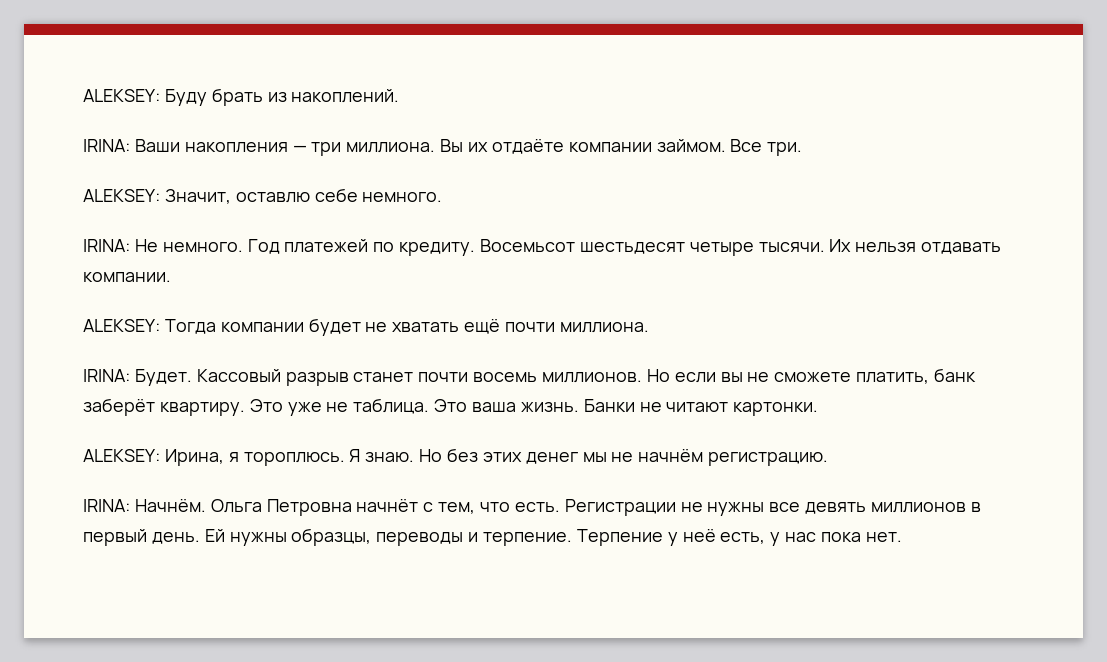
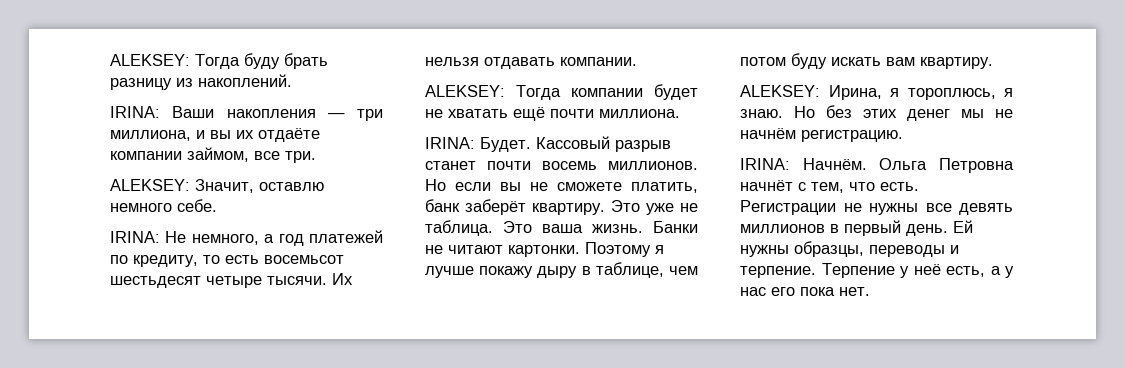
[83,88,263,106] ALEKSEY: Буду брать -> [110,53,328,69] [110,78,172,90] ALEKSEY: Тогда буду брать разницу
[346,139,464,153] миллиона. Вы -> [110,130,231,141] миллиона, и вы
[656,139,763,152] займом. Все -> [187,147,280,162] займом, все
[314,188,443,202] себе немного. -> [110,199,217,212] немного себе.
[162,239,576,256] немного. Год платежей по кредиту. Восемьсот -> [191,230,383,246] [110,255,344,267] немного, а год платежей по кредиту, то есть восемьсот
(819, 409) none -> [585,242,664,257] [425,262,698,278] [740,53,993,69] Поэтому я лучше покажу дыру в таблице, чем потом буду искать вам квартиру.
[243,449,361,466] тороплюсь. Я -> [907,88,1013,100] тороплюсь, я
(766, 538) none -> [990,266,1001,275] а
(817, 537) none -> [771,287,795,296] его

